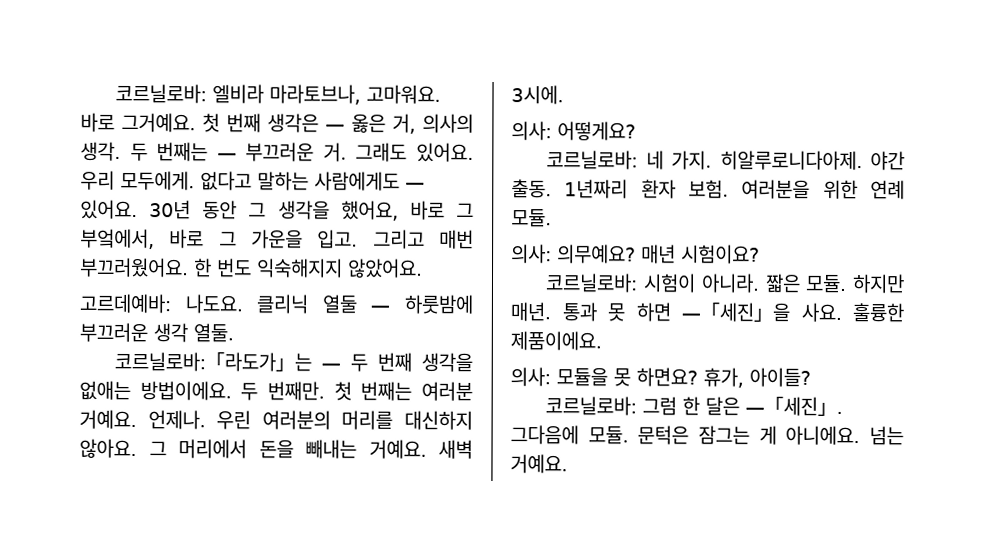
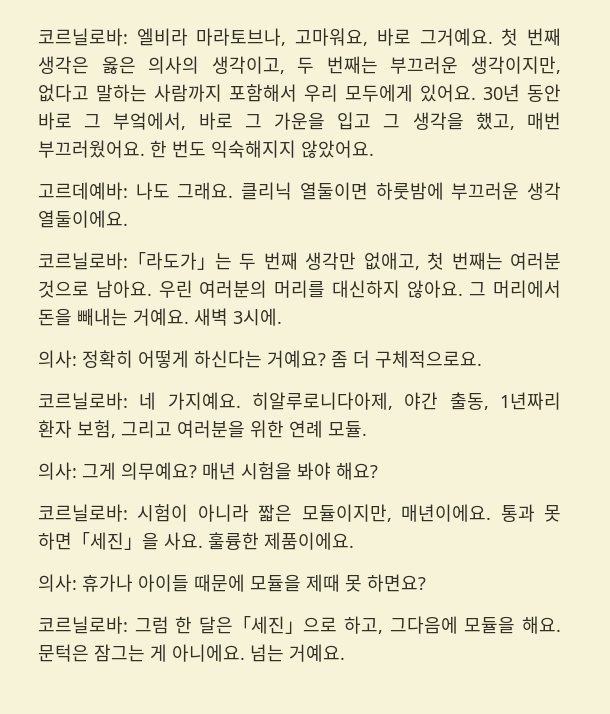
[366,84,442,104] 고마워요. -> [295,28,369,46] 고마워요,
[325,113,474,134] [80,141,474,162] [80,170,425,191] [80,199,399,221] — 옳은 거, 의사의 생각. 두 번째는 — 부끄러운 거. 그래도 있어요. 우리 모두에게. 없다고 말하는 사람에게도 — 있어요. 30년 동안 그 생각을 했어요, -> [101,56,561,74] [38,84,561,102] 옳은 의사의 생각이고, 두 번째는 부끄러운 생각이지만, 없다고 말하는 사람까지 포함해서 우리 모두에게 있어요. 30년 동안
[317,229,425,249] 입고. 그리고 -> [337,112,515,130] 입고 그 생각을 했고,
[184,294,391,314] 나도요. 클리닉 열둘 — -> [135,182,368,200] 나도 그래요. 클리닉 열둘이면
[193,323,234,343] 열둘. -> [38,210,128,228] 열둘이에요.
[321,363,342,370] — -> (232, 261) none
[421,352,474,372] [79,380,325,401] 생각을 없애는 방법이에요. 두 번째만. -> [305,252,420,270] 생각만 없애고,
[79,409,206,430] 거예요. 언제나. -> [38,280,152,298] 것으로 남아요.
[557,121,636,141] [546,150,905,171] [511,179,729,199] 어떻게요? // 코르닐로바: 네 가지. 히알루로니다아제. 야간 출동. 1년짜리 환자 보험. -> [82,350,482,368] [38,392,561,410] [38,420,172,438] 정확히 어떻게 하신다는 거예요? 좀 더 구체적으로요. // 코르닐로바: 네 가지예요. 히알루로니다아제, 야간 출동, 1년짜리 환자 보험, 그리고
(552, 254) none -> [82,462,116,480] 그게
[681,244,760,264] 시험이요? -> [241,462,378,480] 시험을 봐야 해요?
[700,273,905,294] [510,302,551,322] 아니라. 짧은 모듈. 하지만 매년. -> [197,504,492,522] 아니라 짧은 모듈이지만, 매년이에요.
[681,313,701,320] — -> (72, 541) none
[556,367,608,387] 모듈을 -> [82,574,340,592] 휴가나 아이들 때문에 모듈을 제때
[703,367,811,388] 휴가, 아이들? -> (426, 583) none
[745,396,844,416] [510,425,629,445] —「세진」. 그다음에 모듈. -> [233,616,561,634] 「세진」으로 하고, 그다음에 모듈을 해요.

